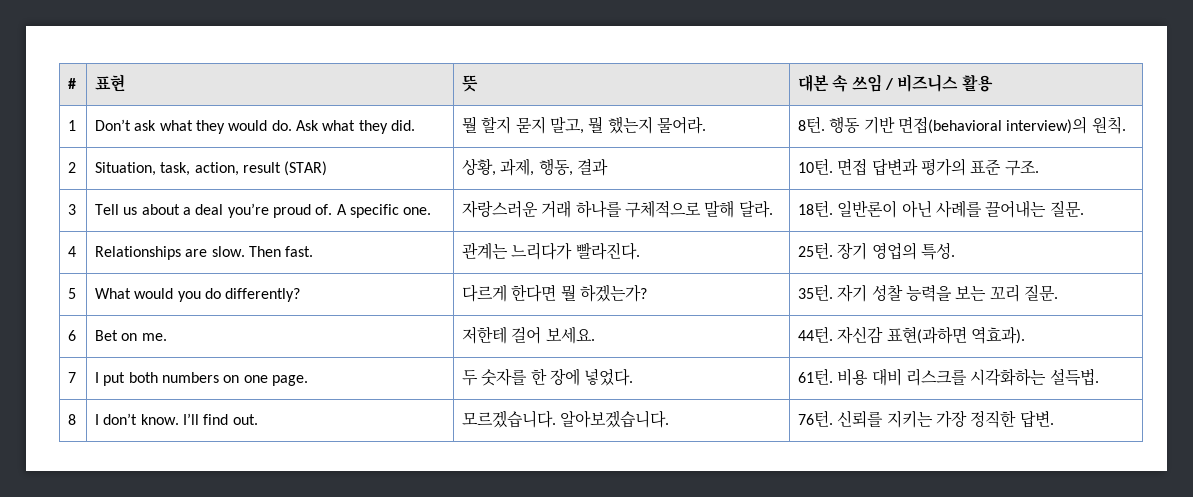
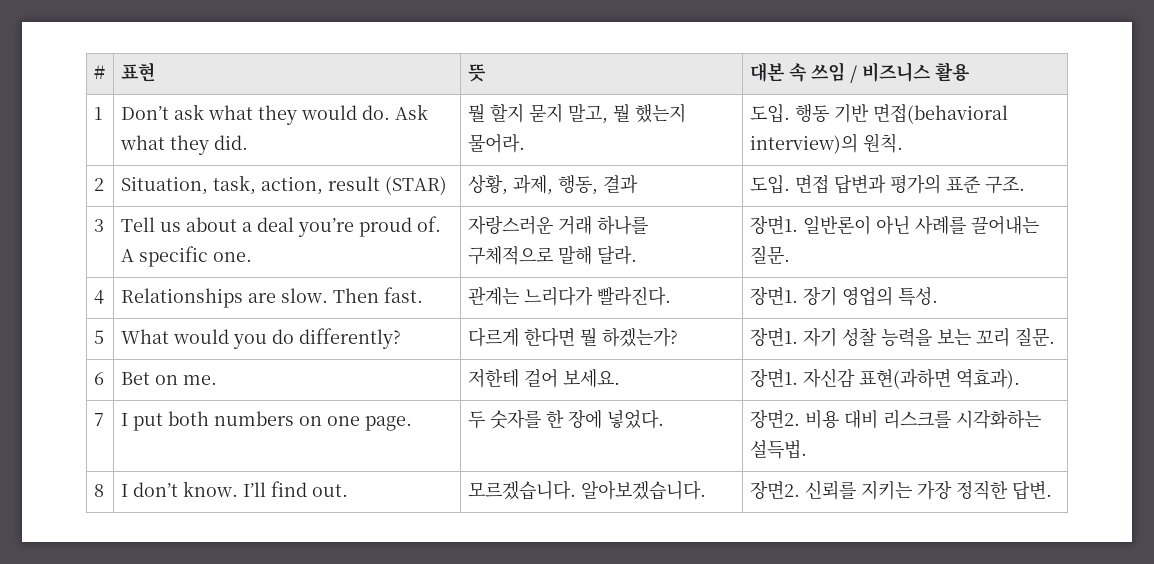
[798,116,826,133] 8턴. -> [749,104,790,123] 도입.
[798,158,834,175] 10턴. -> [749,175,790,194] 도입.
[798,200,834,217] 18턴. -> [749,216,798,235] 장면1.
[798,242,834,259] 25턴. -> [749,287,798,306] 장면1.
[798,284,834,301] 35턴. -> [749,328,798,347] 장면1.
[798,326,834,343] 44턴. -> [749,369,798,388] 장면1.
[798,368,834,385] 61턴. -> [749,410,800,429] 장면2.
[798,410,834,427] 76턴. -> [749,481,800,500] 장면2.

